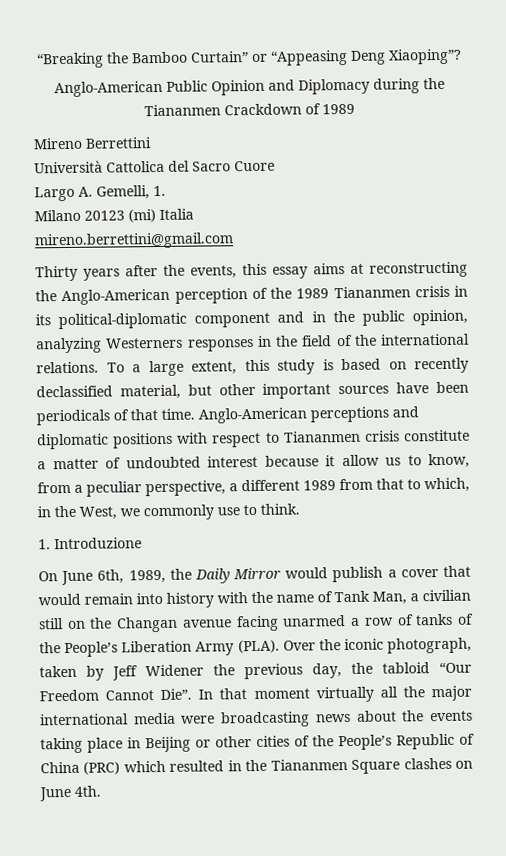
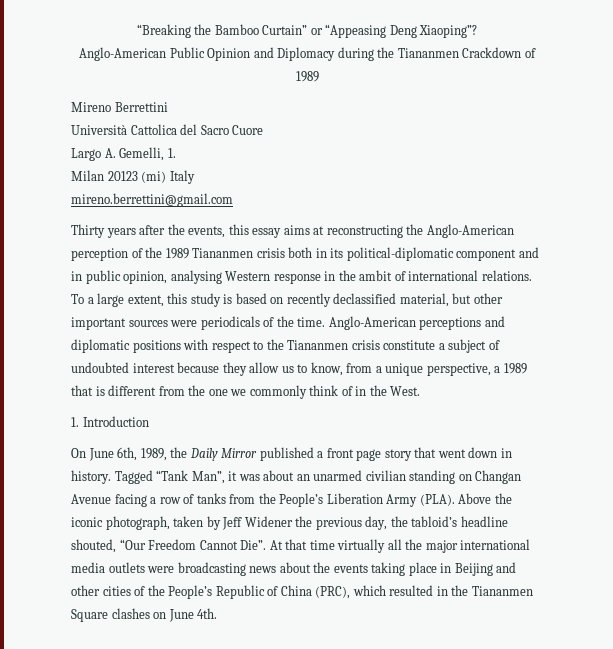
[34,209,81,222] Milano -> [71,170,104,181] Milan
[159,208,194,220] Italia -> [169,170,195,184] Italy
(450, 291) none -> [288,247,313,258] both
[332,310,355,323] the -> (82, 276) none
[36,334,377,354] analyzing Westerners responses in the field of the -> [170,270,406,284] analysing Western response in the ambit of
[396,381,469,394] have been -> [170,320,198,327] were
[130,409,158,421] that -> [276,316,294,327] the
(280, 437) none -> [266,339,284,350] the
[52,458,99,470] matter -> [448,339,487,353] subject
[325,455,335,467] it -> [222,362,247,376] they
[86,481,142,497] peculiar -> [385,363,424,376] unique
[241,477,470,493] [37,503,300,521] [38,537,142,550] different 1989 from that to which, in the West, we commonly use to think. // 1. Introduzione -> [503,363,527,374] [71,385,421,399] [71,416,149,427] 1989 that is different from the one we commonly think of in the West. // 1. Introduction
[285,565,471,583] [38,589,471,608] [39,615,347,633] would publish a cover that would remain into history with the name of Tank Man, a civilian still on the Changan avenue facing unarmed -> [259,447,512,461] [71,470,522,484] [71,494,147,507] published a front page story that went down in history. Tagged “Tank Man”, it was about an unarmed civilian standing on Changan Avenue facing
[457,613,475,625] of -> [229,494,256,504] from
[282,640,316,651] Over -> [458,493,492,504] Above
[382,662,430,674] tabloid -> [411,516,508,527] [71,539,116,553] tabloid’s headline shouted,
[198,688,310,700] In that moment -> [269,539,335,550] At that time
(176, 718) none -> [108,562,145,573] outlets
[195,739,211,748] or -> [496,562,517,573] and
[83,761,121,775] (PRC) -> [315,586,351,599] (PRC),

